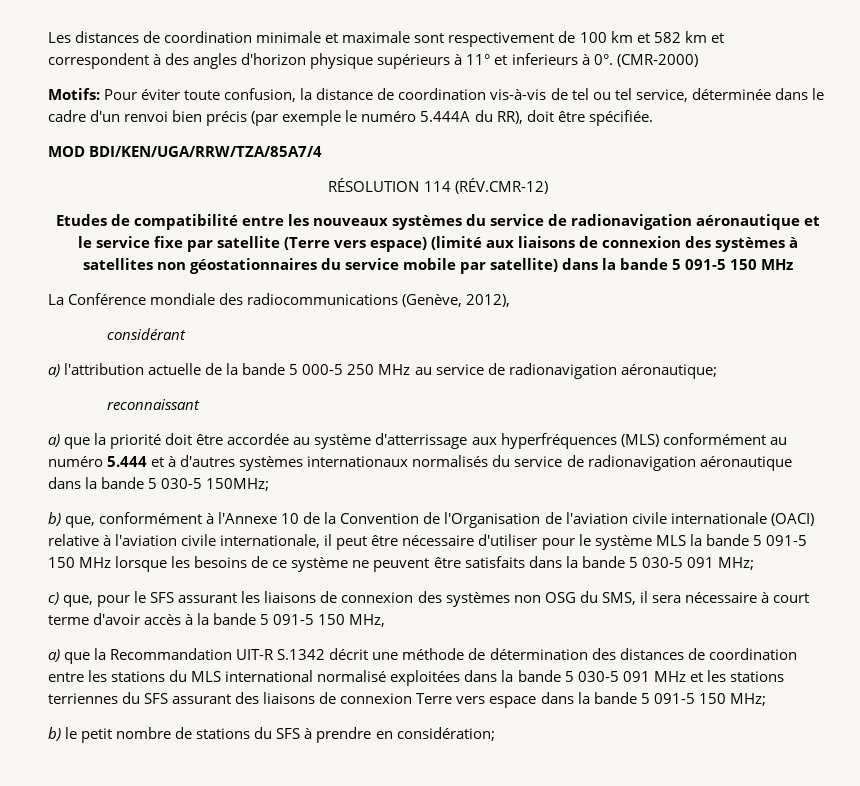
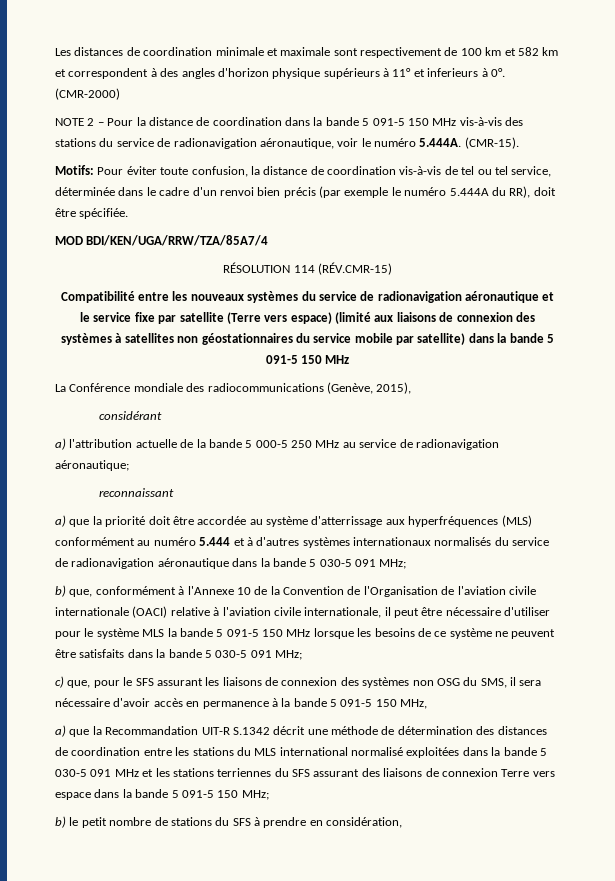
(698, 60) none -> [55,117,523,126] [55,137,519,149] // NOTE 2 – Pour la distance de coordination dans la bande 5 091-5 150 MHz vis-à-vis des stations du service de radionavigation aéronautique, voir le numéro 5.444A. (CMR-15).
[454,178,548,194] [55,214,238,230] (RÉV.CMR-12) // Etudes de compatibilité -> [317,262,392,275] [60,291,135,303] (RÉV.CMR-15) // Compatibilité
[466,294,511,307] 2012), -> [376,382,412,394] 2015),
[206,478,270,491] 150MHz; -> [355,559,407,569] 091 MHz;
[760,592,809,603] [48,613,182,625] à court terme d'avoir accès -> [113,698,269,709] d'avoir accès en permanence
[396,727,495,741] considération; -> [326,817,403,828] considération,

